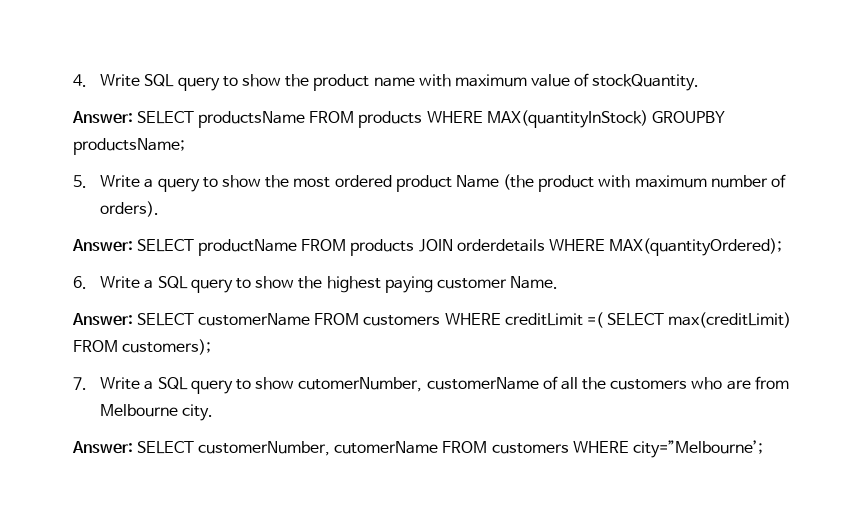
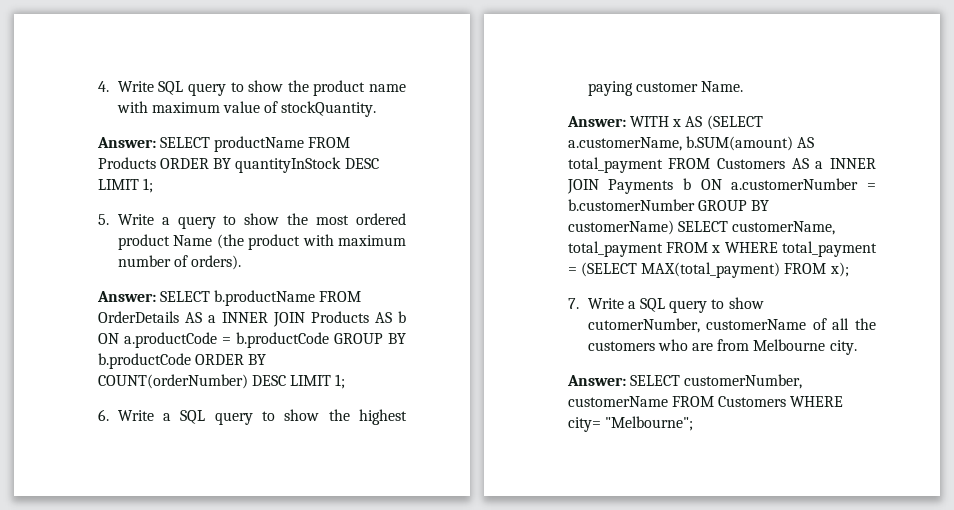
[197,110,725,128] [72,138,185,155] productsName FROM products WHERE MAX(quantityInStock) GROUPBY productsName; -> [214,136,351,152] [97,157,379,173] [97,178,154,193] productName FROM Products ORDER BY quantityInStock DESC LIMIT 1;
[197,238,783,256] productName FROM products JOIN orderdetails WHERE MAX(quantityOrdered); -> [214,290,362,306] [97,311,406,327] [97,332,406,348] [97,353,267,369] [97,374,346,389] b.productName FROM OrderDetails AS a INNER JOIN Products AS b ON a.productCode = b.productCode GROUP BY b.productCode ORDER BY COUNT(orderNumber) DESC LIMIT 1;
[136,312,792,328] [72,339,211,355] SELECT customerName FROM customers WHERE creditLimit =( SELECT max(creditLimit) FROM customers); -> [630,115,763,130] [567,136,815,151] [567,157,876,173] [566,178,876,194] [567,199,770,211] [567,220,836,235] [567,241,877,257] [567,262,849,278] WITH x AS (SELECT a.customerName, b.SUM(amount) AS total_payment FROM Customers AS a INNER JOIN Payments b ON a.customerNumber = b.customerNumber GROUP BY customerName) SELECT customerName, total_payment FROM x WHERE total_payment = (SELECT MAX(total_payment) FROM x);
[334,440,763,458] cutomerName FROM customers WHERE city=”Melbourne’; -> [567,396,844,407] [567,416,694,432] customerName FROM Customers WHERE city= "Melbourne";

